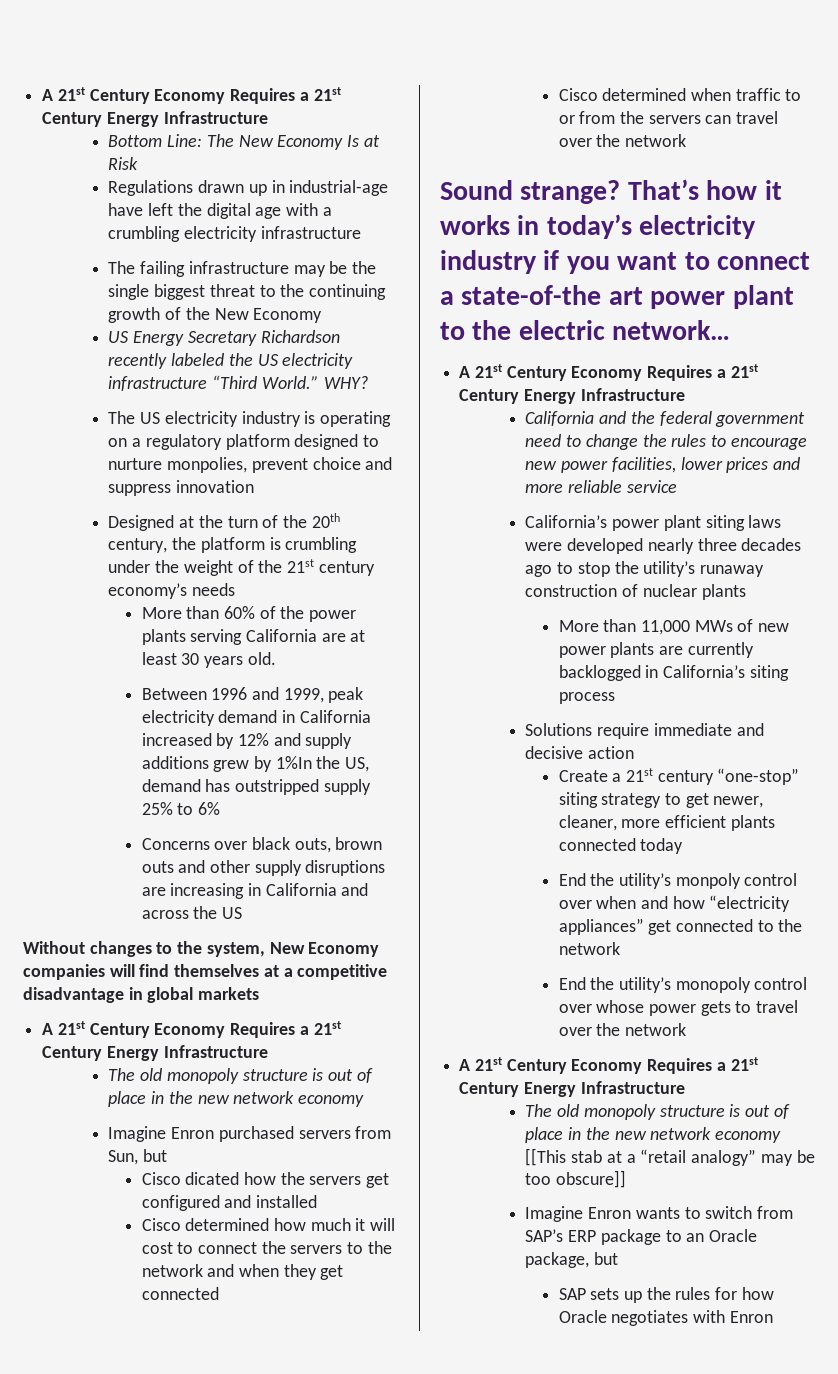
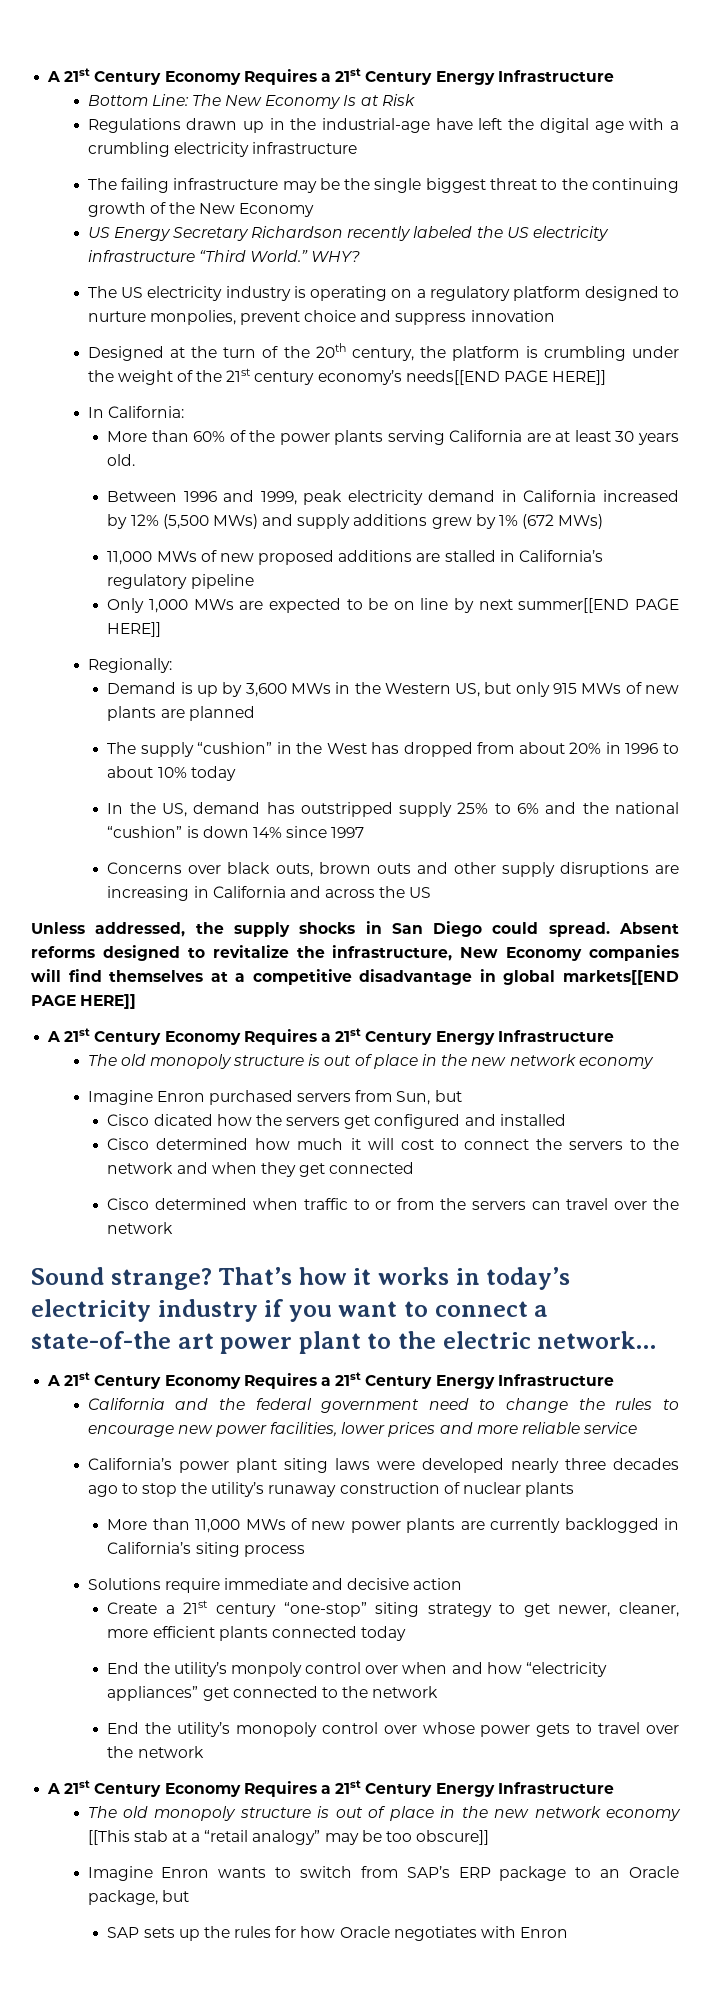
(285, 186) none -> [290,118,317,130] the
[192,583,236,596] needs -> [405,370,607,385] [87,406,184,418] needs[[END PAGE HERE]] // In California:
(270, 739) none -> [162,514,258,529] (5,500 MWs)
[275,756,312,769] 1%In -> [498,514,604,529] [107,550,603,565] [107,574,254,589] [107,598,679,613] [107,622,162,637] [87,658,172,673] [107,682,679,697] [107,706,255,721] [107,742,680,757] [107,766,236,781] [107,803,124,814] 1% (672 MWs) // 11,000 MWs of new proposed additions are stalled in California’s regulatory pipeline // Only 1,000 MWs are expected to be on line by next summer[[END PAGE HERE]] // Regionally: // Demand is up by 3,600 MWs in the Western US, but only 915 MWs of new plants are planned // The supply “cushion” in the West has dropped from about 20% in 1996 to about 10% today // In
(221, 808) none -> [545,802,679,814] [107,826,365,838] and the national “cushion” is down 14% since 1997
[23,941,265,957] Without changes to the system, -> [31,921,679,937] [31,945,453,961] Unless addressed, the supply shocks in San Diego could spread. Absent reforms designed to revitalize the infrastructure,
[198,987,260,1000] markets -> [563,970,679,985] [31,994,137,1009] markets[[END PAGE HERE]]

